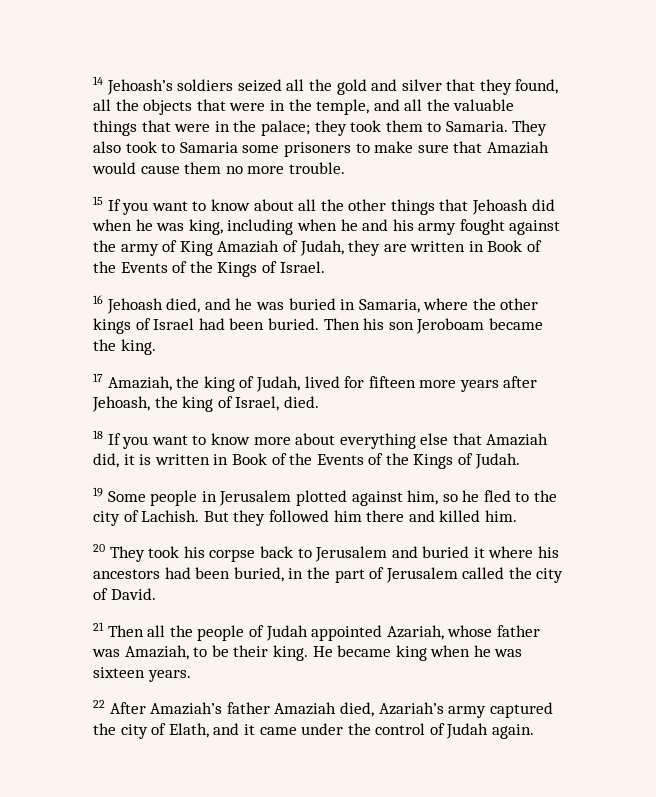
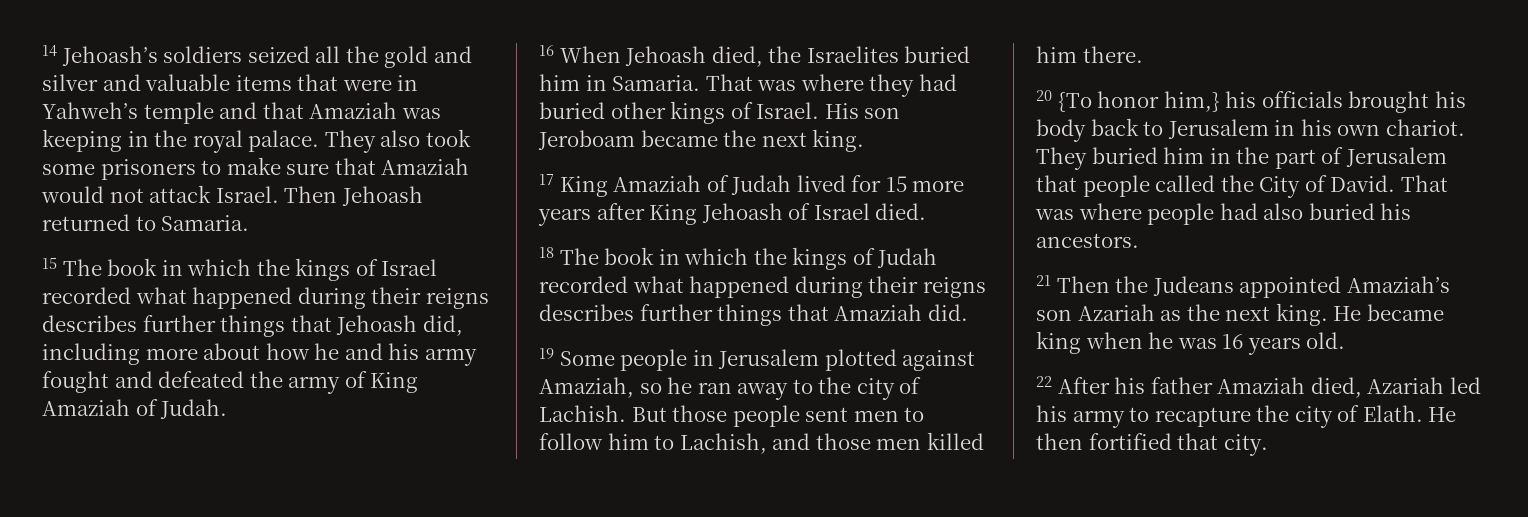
[446,79,559,95] [93,99,515,115] [93,120,508,136] that they found, all the objects that were in the temple, and all the valuable things that were in the palace; they took them to Samaria. -> [102,74,419,91] [42,102,441,124] [42,129,320,153] and valuable items that were in Yahweh’s temple and that Amaziah was keeping in the royal palace.
[161,142,238,153] to Samaria -> (471, 138) none
[140,162,345,174] [93,196,555,215] [92,219,337,235] cause them no more trouble. // 15 If you want to know about all the other things that Jehoash did when he was king, including when -> [109,185,423,206] [42,214,250,231] [42,258,438,281] [42,287,489,309] [42,315,463,337] [42,343,310,365] not attack Israel. Then Jehoash returned to Samaria. // 15 The book in which the kings of Israel recorded what happened during their reigns describes further things that Jehoash did, including more about how
[509,220,561,235] against -> [114,371,245,388] and defeated
[299,240,543,256] [93,261,325,277] [93,295,103,304] Judah, they are written in Book of the Events of the Kings of Israel. // 16 -> [160,399,228,419] [539,45,621,63] Judah. // 16 When
[204,298,539,313] [93,318,385,334] and he was buried in Samaria, where the other kings of Israel had been buried. Then his -> [768,46,971,63] [539,74,957,97] [539,101,859,124] the Israelites buried him in Samaria. That was where they had buried other kings of Israel. His
(116, 345) none -> [761,132,807,147] next
[107,376,300,392] Amaziah, the king of Judah, -> [559,175,792,197] King Amaziah of Judah
[368,376,416,388] fifteen -> [885,176,907,192] 15
[92,396,319,412] [93,430,549,449] [93,453,520,469] Jehoash, the king of Israel, died. // 18 If you want to know more about everything else that Amaziah did, it is written in Book of the Events of the Kings of Judah. -> [649,203,927,225] [539,247,938,270] [539,276,986,298] [539,304,968,326] King Jehoash of Israel died. // 18 The book in which the kings of Judah recorded what happened during their reigns describes further things that Amaziah did.
[407,490,439,505] him, -> [539,377,634,398] Amaziah,
[483,490,511,502] fled -> [697,382,789,400] ran away
[233,510,517,526] [93,544,560,562] [93,567,284,582] they followed him there and killed him. // 20 They took his corpse back to Jerusalem and buried it where his ancestors had been buried, -> [672,405,925,427] [539,432,984,454] [1036,46,1143,63] [1036,90,1466,113] [1036,118,1465,142] [1036,147,1205,170] those people sent men to follow him to Lachish, and those men killed him there. // 20 {To honor him,} his officials brought his body back to Jerusalem in his own chariot. They buried him
(458, 575) none -> [1036,175,1150,197] that people
[536,568,564,583] city -> [1259,176,1301,198] City
[93,622,540,641] [92,645,269,660] // 21 Then all the people of Judah appointed Azariah, whose father was Amaziah, to be their -> [1400,175,1448,192] [1035,203,1412,225] [1036,233,1139,248] [1036,275,1450,298] [1036,304,1271,321] That was where people had also buried his ancestors. // 21 Then the Judeans appointed Amaziah’s son Azariah as the next
[93,667,191,682] sixteen years. -> [1222,332,1346,355] 16 years old.
[150,702,223,715] Amaziah’s -> [1114,377,1146,394] his
[378,702,553,718] [93,723,535,739] Azariah’s army captured the city of Elath, and it came under the control of Judah again. -> [1367,377,1481,394] [1036,405,1457,428] [1036,433,1268,456] Azariah led his army to recapture the city of Elath. He then fortified that city.

